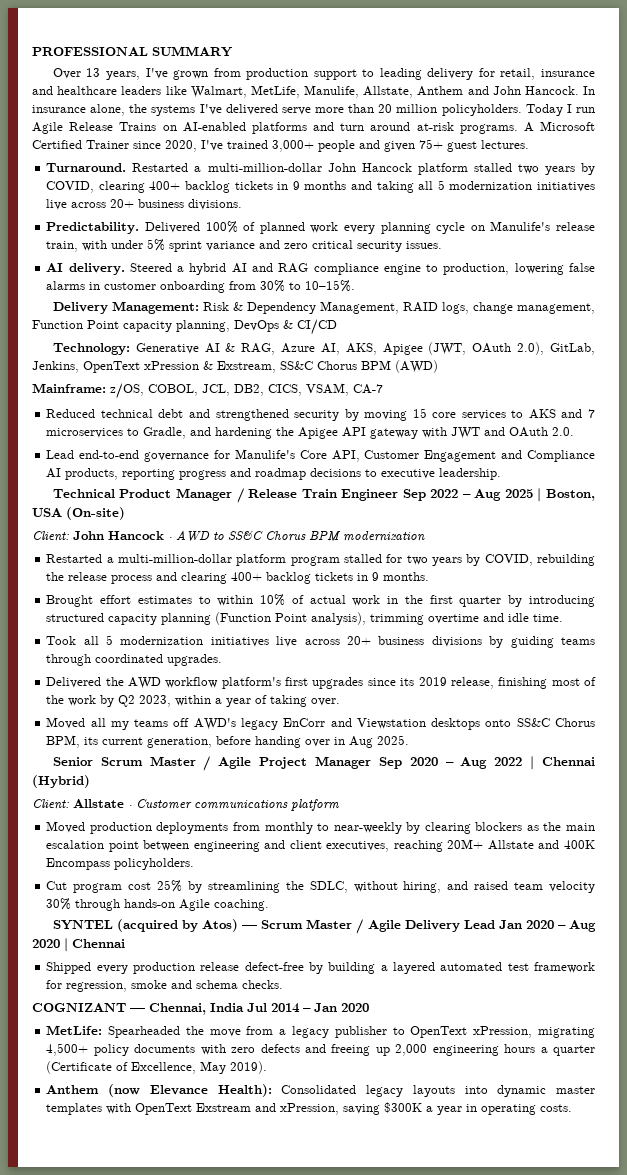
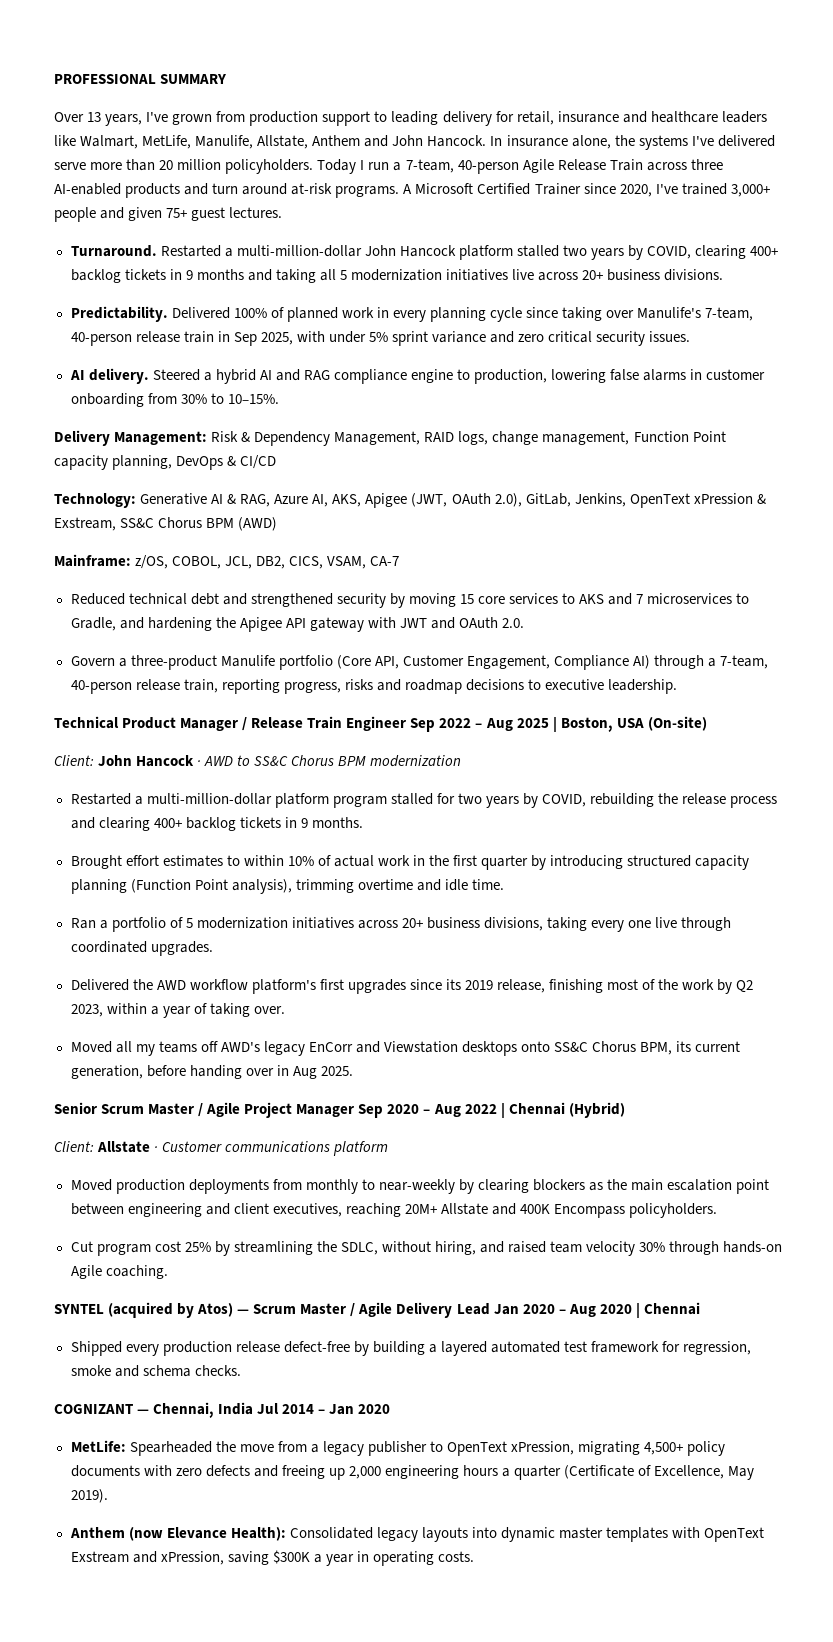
[32,122,307,134] Agile Release Trains on AI-enabled platforms -> [393,159,723,174] [54,183,181,198] a 7-team, 40-person Agile Release Train across three AI-enabled products
(339, 227) none -> [376,307,389,318] in
[470,221,596,231] [46,241,79,252] on Manulife's release train, -> [526,307,754,321] [70,331,293,346] since taking over Manulife's 7-team, 40-person release train in Sep 2025,
[46,449,595,462] [46,468,227,480] Lead end-to-end governance for Manulife's Core API, Customer Engagement and Compliance AI products, reporting progress -> [70,655,769,670] [70,679,373,694] Govern a three-product Manulife portfolio (Core API, Customer Engagement, Compliance AI) through a 7-team, 40-person release train, reporting progress, risks
[46,635,595,648] Took all 5 modernization initiatives live across 20+ business divisions by guiding teams -> [70,917,678,932] Ran a portfolio of 5 modernization initiatives across 20+ business divisions, taking every one live

